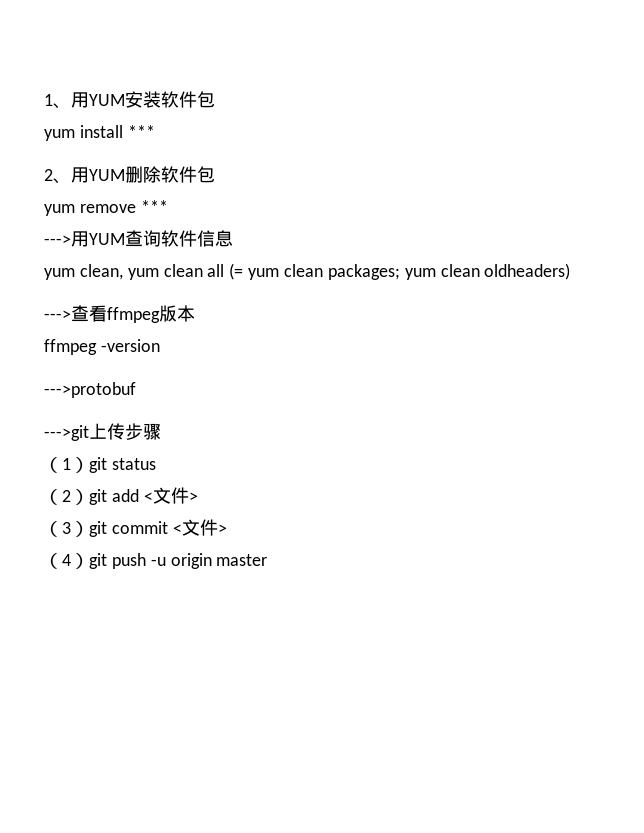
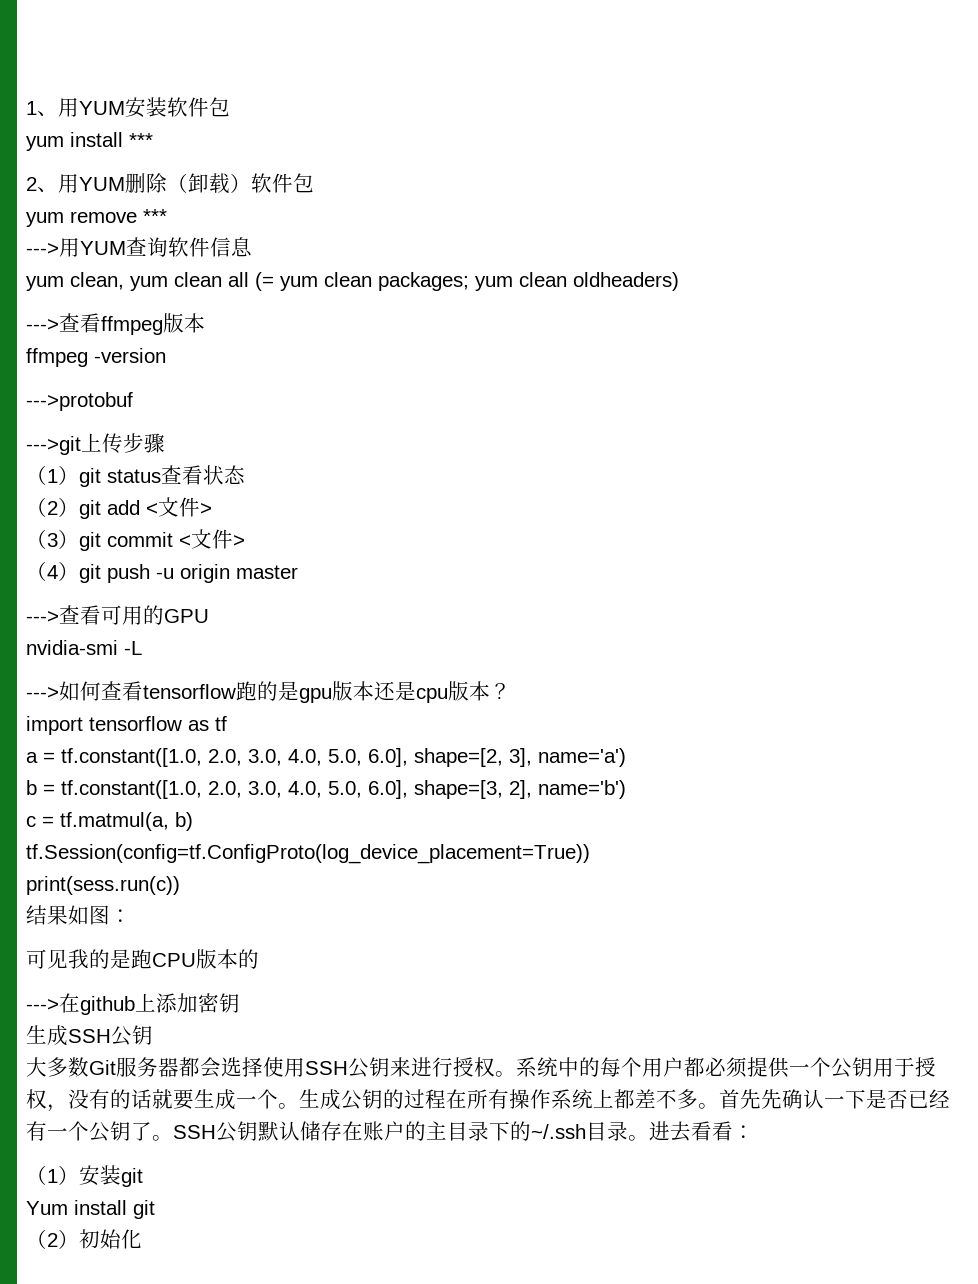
(161, 174) none -> [167,173,251,194] （卸载）
(156, 464) none -> [161,465,245,485] 查看状态
(268, 560) none -> [26,605,209,625] [26,640,142,655] [26,681,511,703] [26,716,227,735] [26,748,626,767] [26,780,626,799] [26,812,193,831] [26,844,590,864] [26,876,180,895] [26,905,131,925] [26,949,259,969] [26,993,240,1015] [26,1025,153,1046] [26,1057,936,1078] [26,1089,950,1112] [26,1121,754,1142] [26,1165,143,1187] [26,1200,155,1219] [26,1229,142,1249] // --->查看可用的GPU // nvidia-smi -L // --->如何查看tensorflow跑的是gpu版本还是cpu版本？ // import tensorflow as tf // a = tf.constant([1.0, 2.0, 3.0, 4.0, 5.0, 6.0], shape=[2, 3], name='a') // b = tf.constant([1.0, 2.0, 3.0, 4.0, 5.0, 6.0], shape=[3, 2], name='b') // c = tf.matmul(a, b) // tf.Session(config=tf.ConfigProto(log_device_placement=True)) // print(sess.run(c)) // 结果如图： // 可见我的是跑CPU版本的 // --->在github上添加密钥 // 生成SSH公钥 // 大多数Git服务器都会选择使用SSH公钥来进行授权。系统中的每个用户都必须提供一个公钥用于授权，没有的话就要生成一个。生成公钥的过程在所有操作系统上都差不多。首先先确认一下是否已经有一个公钥了。SSH公钥默认储存在账户的主目录下的~/.ssh目录。进去看看： // （1）安装git // Yum install git // （2）初始化

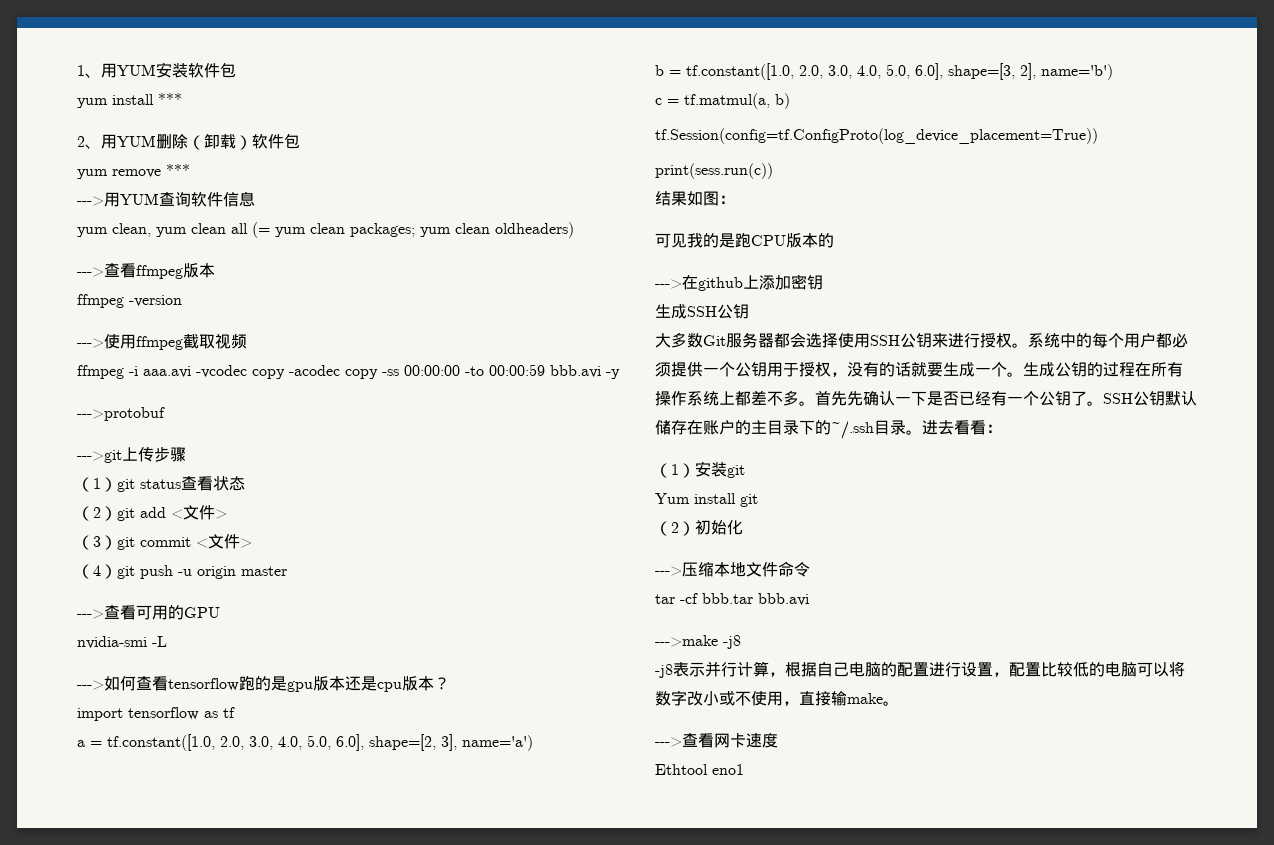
(166, 355) none -> [77,333,247,350] [77,364,620,379] // --->使用ffmpeg截取视频 // ffmpeg -i aaa.avi -vcodec copy -acodec copy -ss 00:00:00 -to 00:00:59 bbb.avi -y
(142, 1239) none -> [655,561,810,577] [655,593,809,606] [655,635,741,649] [655,661,1185,678] [655,690,899,706] [655,733,778,748] [655,764,744,775] // --->压缩本地文件命令 // tar -cf bbb.tar bbb.avi // --->make -j8 // -j8表示并行计算，根据自己电脑的配置进行设置，配置比较低的电脑可以将数字改小或不使用，直接输make。 // --->查看网卡速度 // Ethtool eno1

